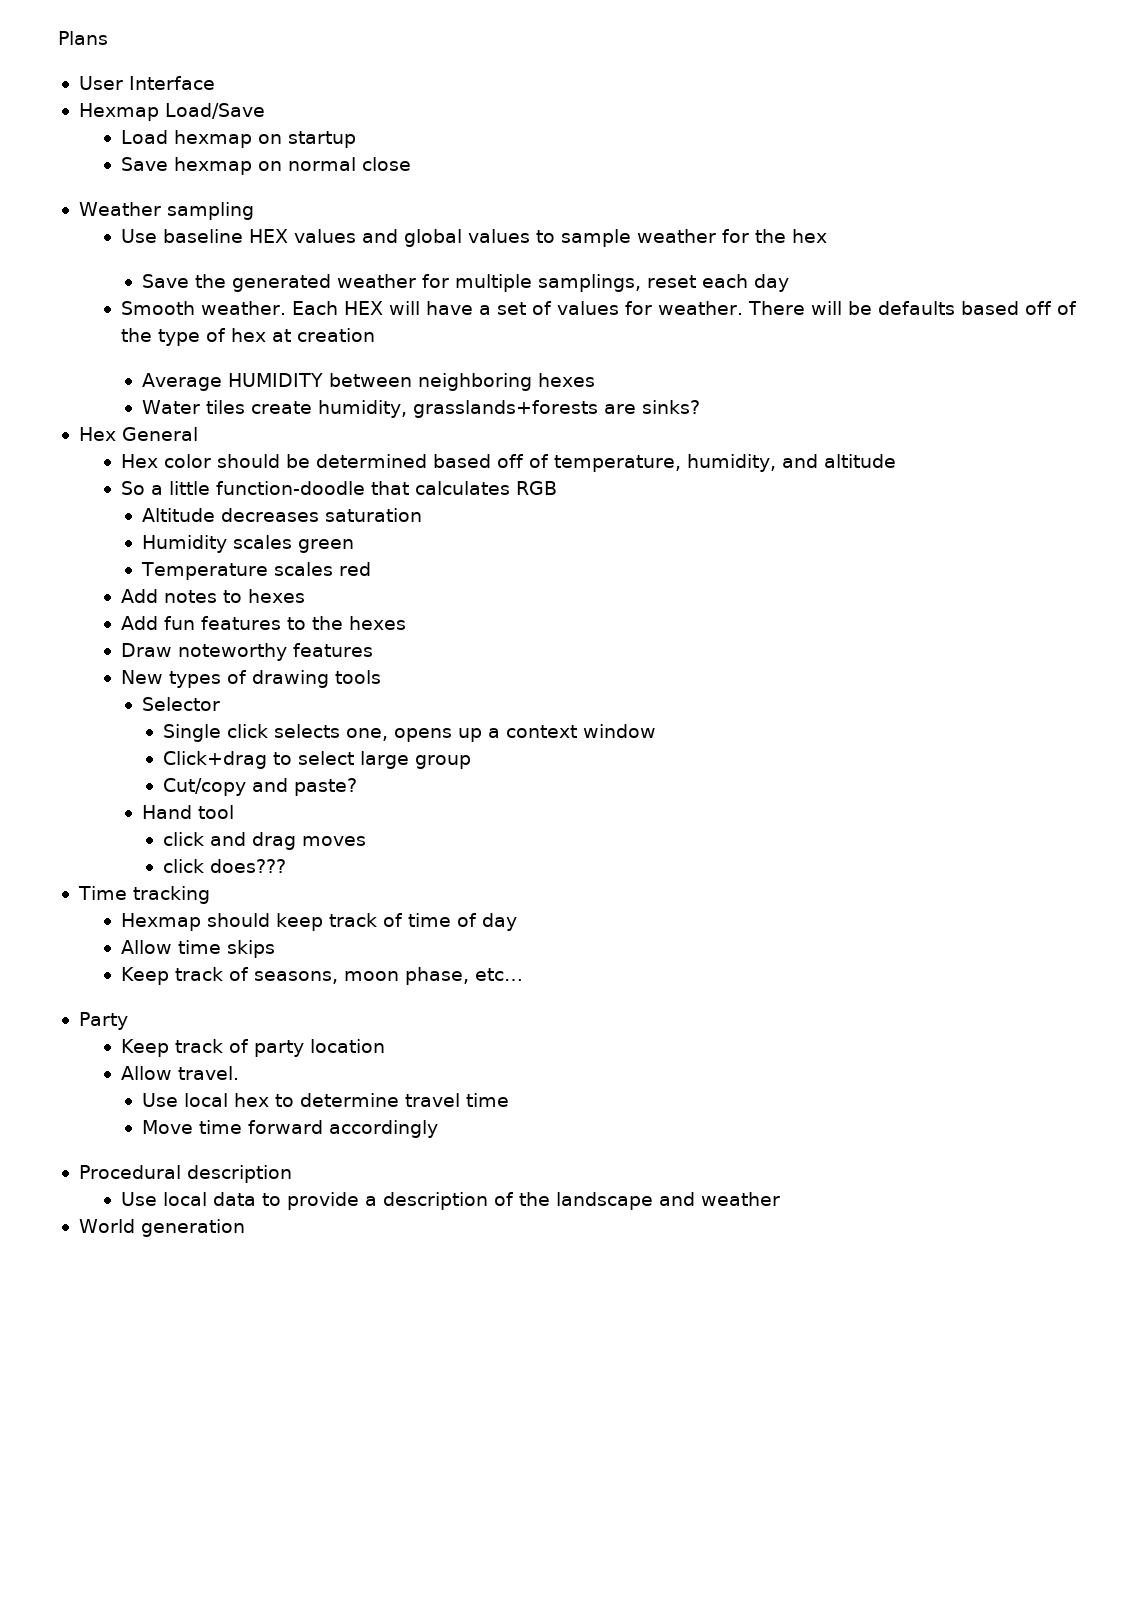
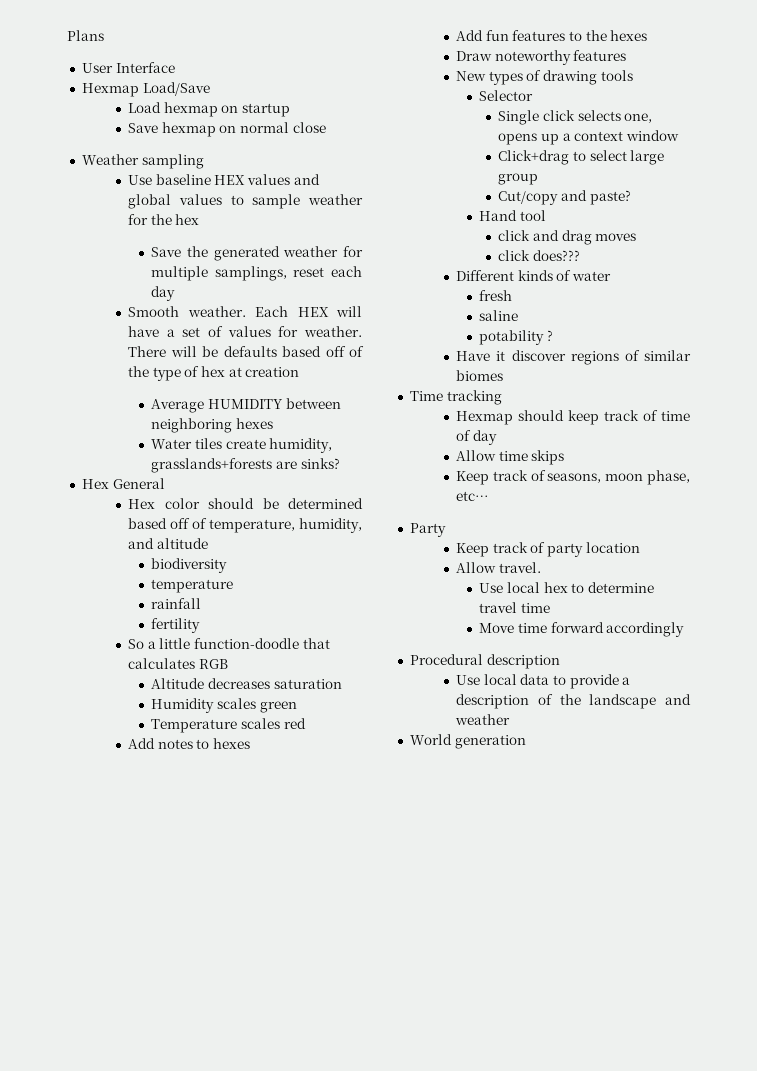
(896, 461) none -> [151,558,228,573] [151,579,234,593] [151,598,202,609] [151,618,201,633] // biodiversity // temperature // rainfall // fertility
(286, 866) none -> [456,270,612,281] [479,290,513,301] [479,310,519,321] [479,330,553,345] [456,350,691,365] [456,370,504,381] // Different kinds of water // fresh // saline // potability ? // Have it discover regions of similar biomes

